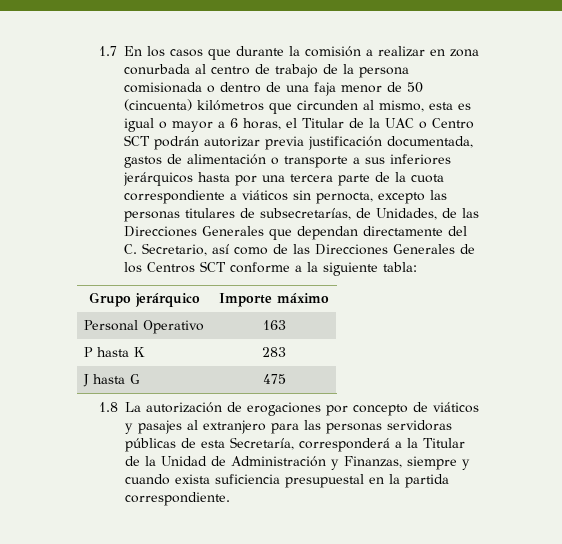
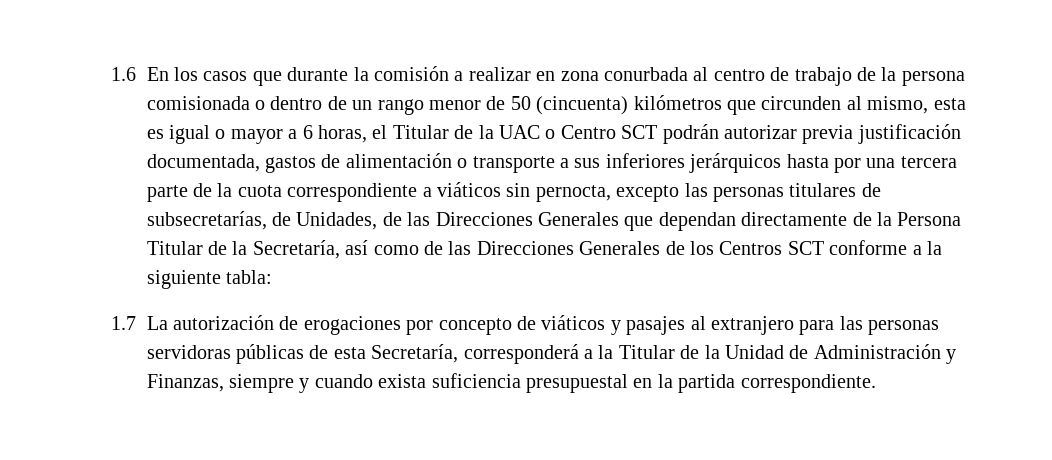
[99,46,118,56] 1.7 -> [111,67,137,81] 1.6
[286,82,337,96] una faja -> [352,99,424,115] un rango
[448,226,468,236] [124,243,208,256] del C. Secretario, -> [852,212,962,226] [146,240,340,259] de la Persona Titular de la Secretaría,
[89,292,200,307] [219,293,329,307] [83,320,204,334] [262,320,286,330] [83,347,145,357] [262,347,286,357] [82,374,140,387] [262,374,286,384] [99,402,119,412] // Grupo jerárquico | Importe máximo // Personal Operativo | 163 // P hasta K | 283 // J hasta G | 475 // 1.8 -> [111,316,137,330] // 1.7

